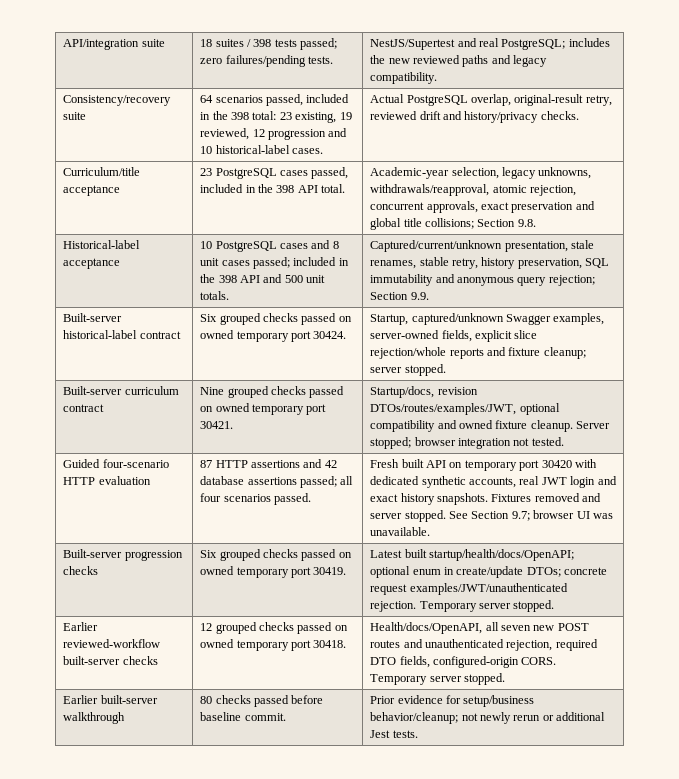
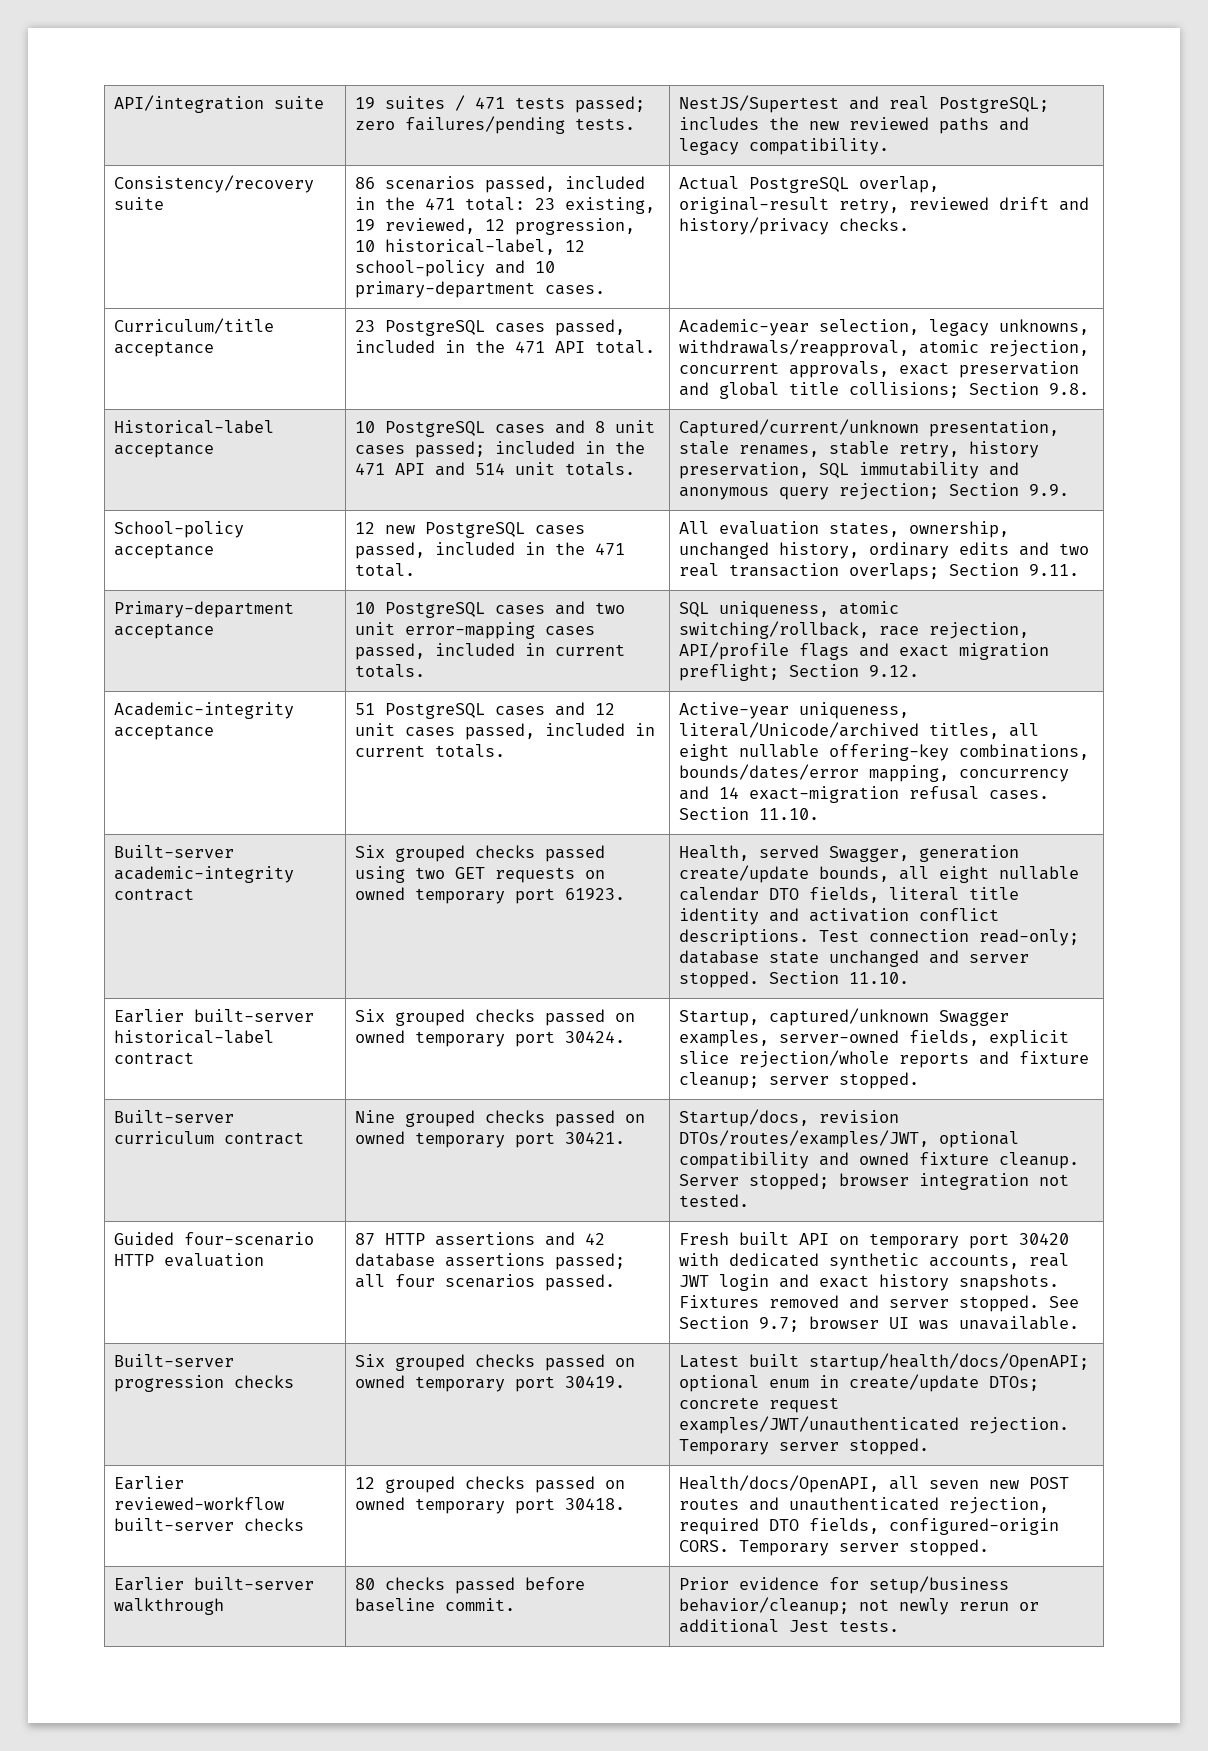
[200,39,213,47] 18 -> [354,97,375,109] 19
[253,39,272,47] 398 -> [474,97,505,109] 471
[200,95,214,103] 64 -> [354,177,375,189] 86
[231,112,250,120] 398 -> [424,198,455,210] 471
[268,129,327,140] progression -> [514,218,635,235] [354,239,585,255] [354,260,485,277] progression, 10 historical-label, 12 school-policy
[215,145,290,154] historical-label -> [354,281,535,298] primary-department
[276,185,295,193] 398 -> [514,341,545,353] 471
[218,275,237,283] 398 -> [354,463,385,475] 471
[284,275,303,283] 500 -> [474,463,505,475] 514
[63,313,123,322] Built-server -> [113,521,244,538] [113,543,214,559] [354,522,585,538] [354,542,625,559] [354,563,415,577] [678,521,1009,538] [678,542,1089,559] [678,563,1079,580] [113,601,294,618] [113,623,214,639] [354,601,625,618] [354,622,595,639] [354,643,625,660] [354,664,425,678] [678,601,899,618] [678,621,1029,639] [678,642,1049,660] [678,664,919,681] [113,702,294,719] [113,724,214,740] [354,702,615,719] [354,723,655,740] [354,744,505,758] [678,702,909,719] [678,722,1039,739] [678,744,1089,761] [678,764,1069,782] [678,786,1049,803] [678,807,819,820] [113,845,234,858] [113,866,294,883] [113,888,194,901] [354,845,605,862] [354,866,605,883] [354,887,625,904] [678,845,1019,862] [678,865,1079,883] [678,887,1019,903] [678,908,999,925] [678,929,1079,946] [678,950,1029,967] [678,971,909,988] [113,1009,314,1023] School-policy acceptance | 12 new PostgreSQL cases passed, included in the 471 total. | All evaluation states, ownership, unchanged history, ordinary edits and two real transaction overlaps; Section 9.11. // Primary-department acceptance | 10 PostgreSQL cases and two unit error-mapping cases passed, included in current totals. | SQL uniqueness, atomic switching/rollback, race rejection, API/profile flags and exact migration preflight; Section 9.12. // Academic-integrity acceptance | 51 PostgreSQL cases and 12 unit cases passed, included in current totals. | Active-year uniqueness, literal/Unicode/archived titles, all eight nullable offering-key combinations, bounds/dates/error mapping, concurrency and 14 exact-migration refusal cases. Section 11.10. // Built-server academic-integrity contract | Six grouped checks passed using two GET requests on owned temporary port 61923. | Health, served Swagger, generation create/update bounds, all eight nullable calendar DTO fields, literal title identity and activation conflict descriptions. Test connection read-only; database state unchanged and server stopped. Section 11.10. // Earlier built-server

